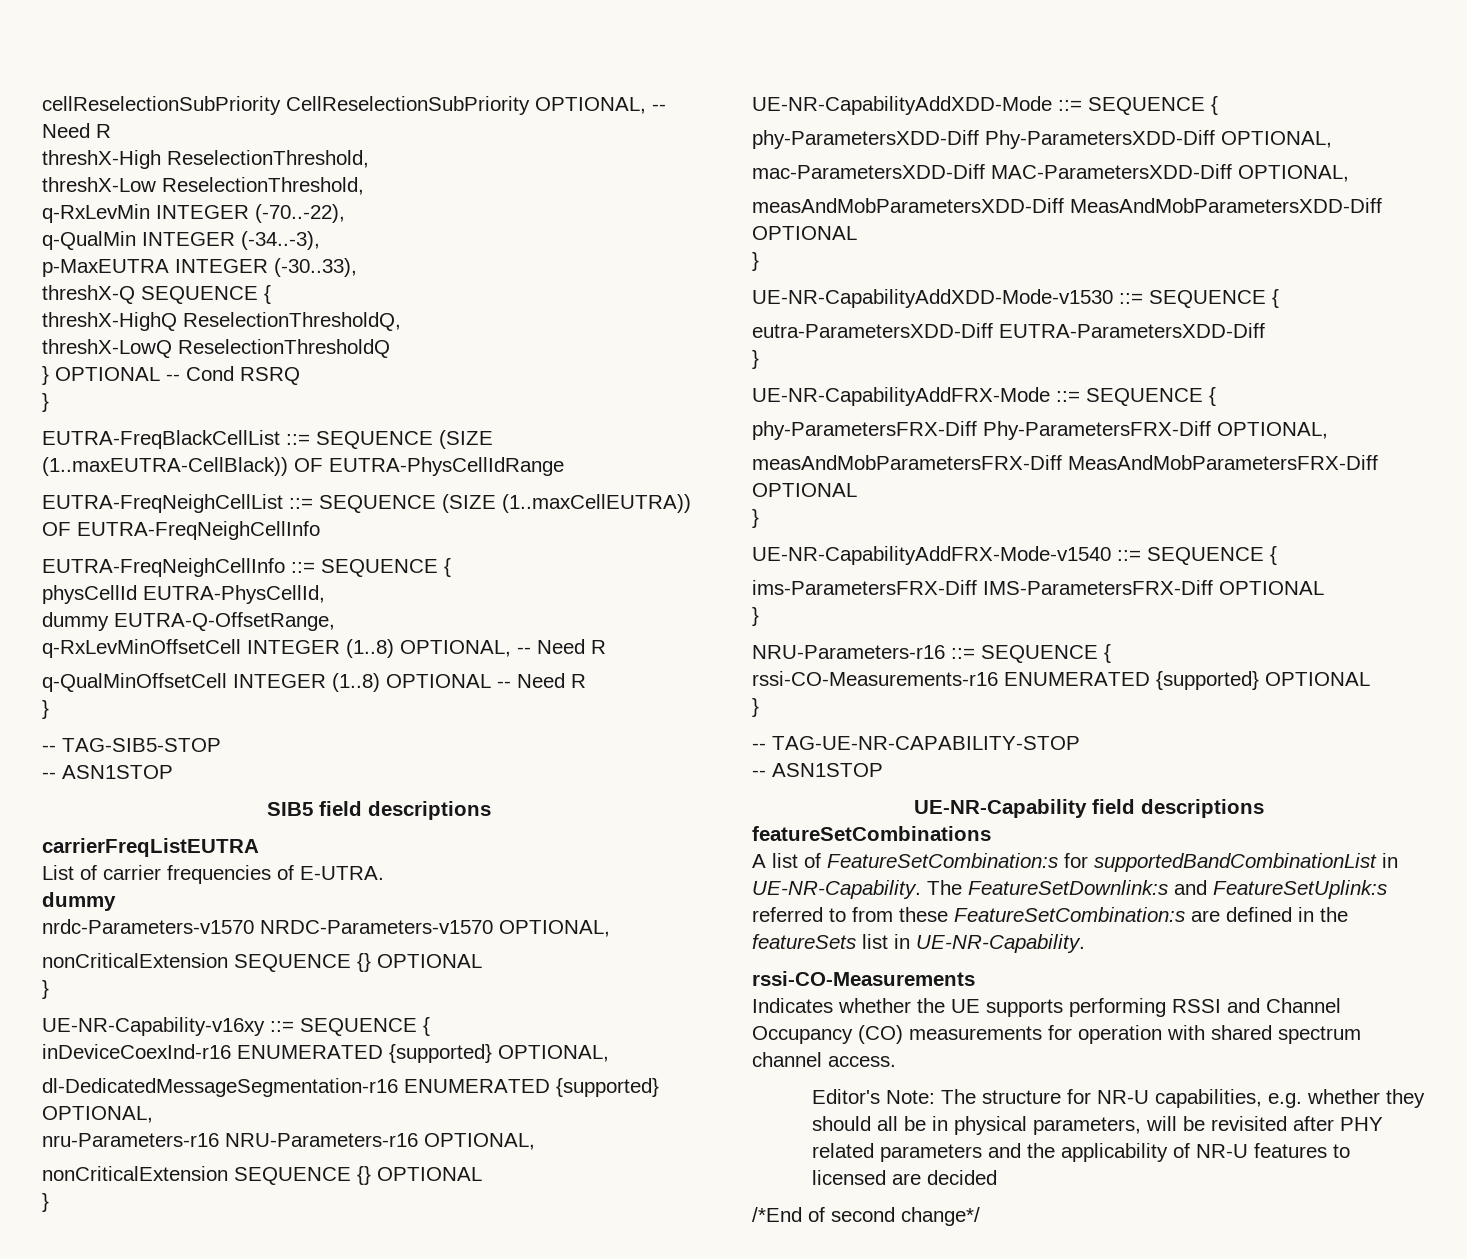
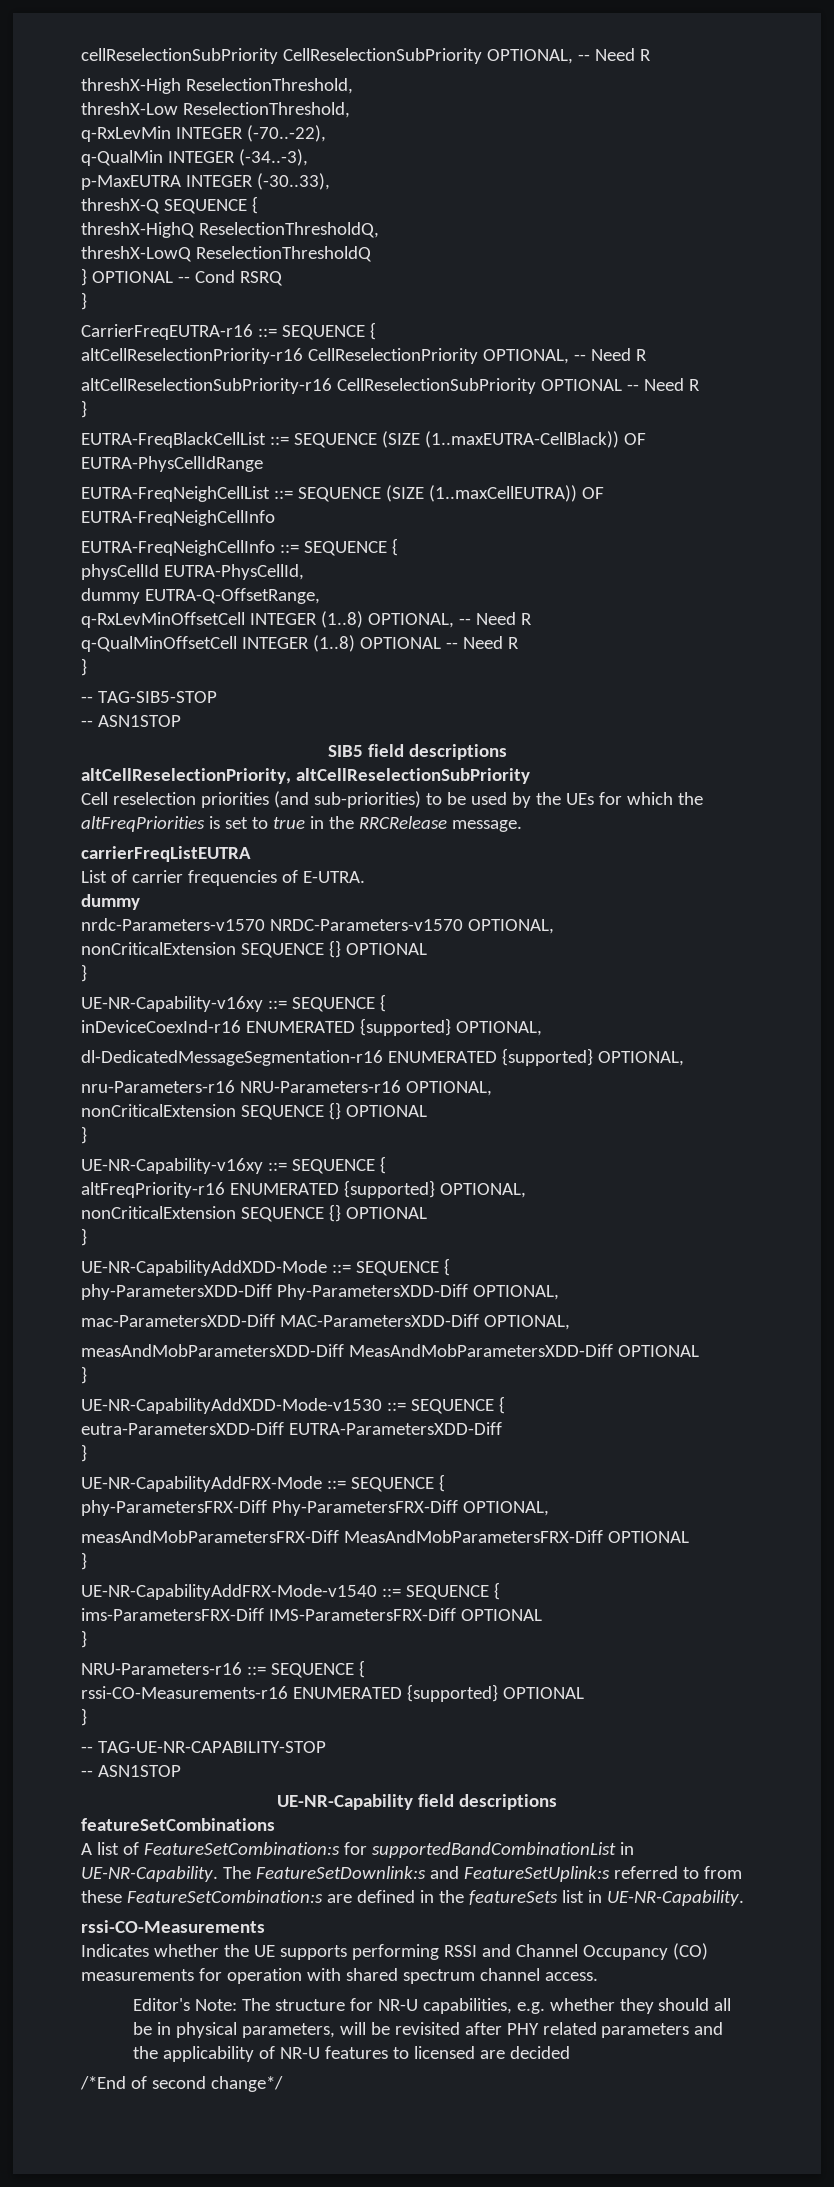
(49, 402) none -> [81,322,376,340] [81,348,647,364] [81,378,700,394] [81,400,87,418] // CarrierFreqEUTRA-r16 ::= SEQUENCE { // altCellReselectionPriority-r16 CellReselectionPriority OPTIONAL, -- Need R // altCellReselectionSubPriority-r16 CellReselectionSubPriority OPTIONAL -- Need R // }
(491, 810) none -> [81,768,530,784] [81,791,703,808] [81,816,522,832] // altCellReselectionPriority, altCellReselectionSubPriority // Cell reselection priorities (and sub-priorities) to be used by the UEs for which the altFreqPriorities is set to true in the RRCRelease message.
(49, 1202) none -> [81,1156,386,1174] [81,1180,526,1198] [81,1204,427,1222] [81,1228,87,1246] // UE-NR-Capability-v16xy ::= SEQUENCE { // altFreqPriority-r16 ENUMERATED {supported} OPTIONAL, // nonCriticalExtension SEQUENCE {} OPTIONAL // }

